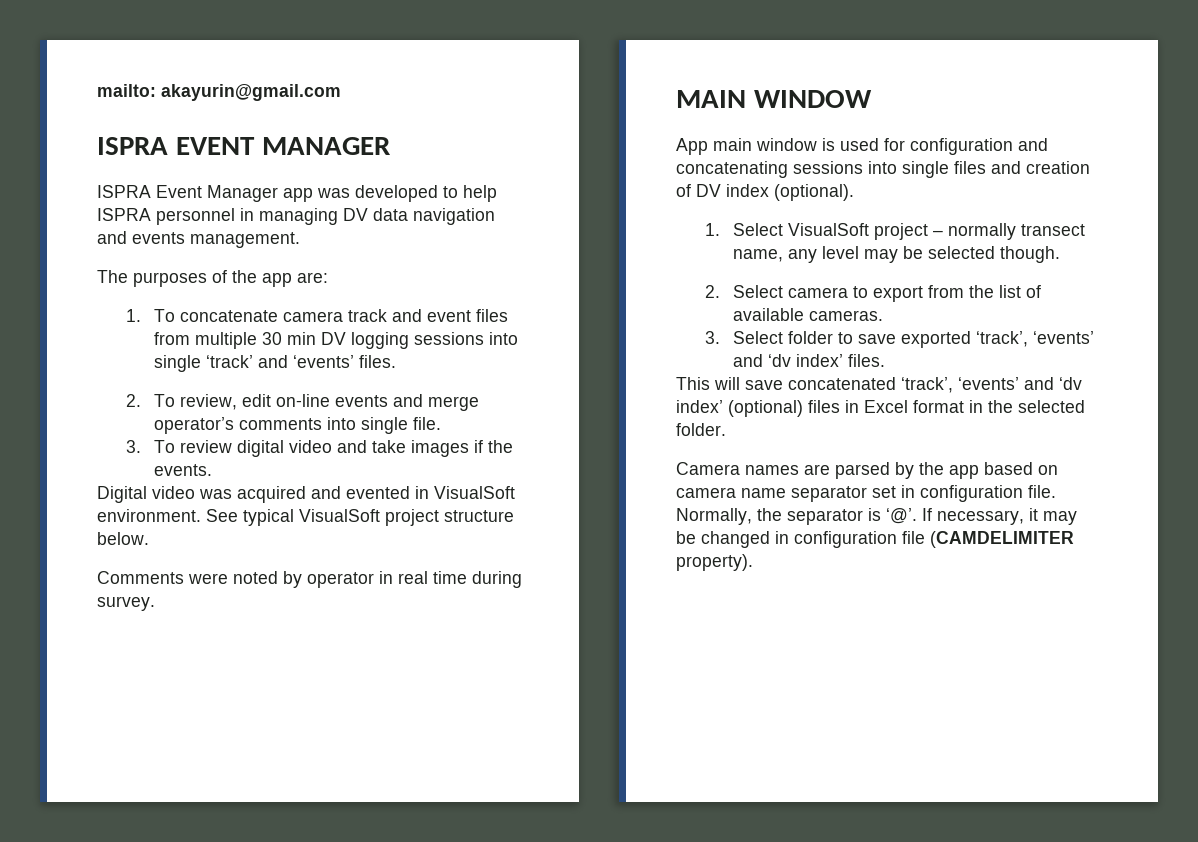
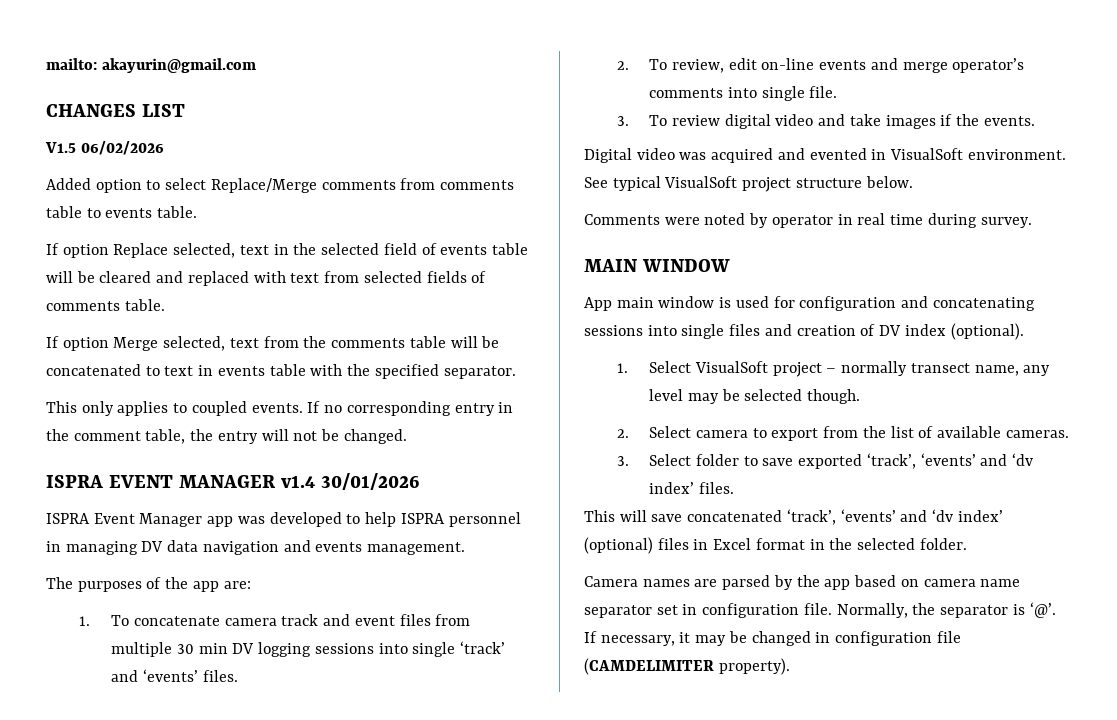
(341, 92) none -> [46,104,185,117] [45,141,164,155] [46,178,515,193] [46,206,198,218] [46,243,528,258] [46,271,487,286] [46,299,165,311] [46,336,500,351] [46,364,516,379] [46,401,514,416] [46,429,407,444] // CHANGES LIST // V1.5 06/02/2026 // Added option to select Replace/Merge comments from comments table to events table. // If option Replace selected, text in the selected field of events table will be cleared and replaced with text from selected fields of comments table. // If option Merge selected, text from the comments table will be concatenated to text in events table with the specified separator. // This only applies to coupled events. If no corresponding entry in the comment table, the entry will not be changed.
(391, 146) none -> [280,473,419,490] v1.4 30/01/2026

